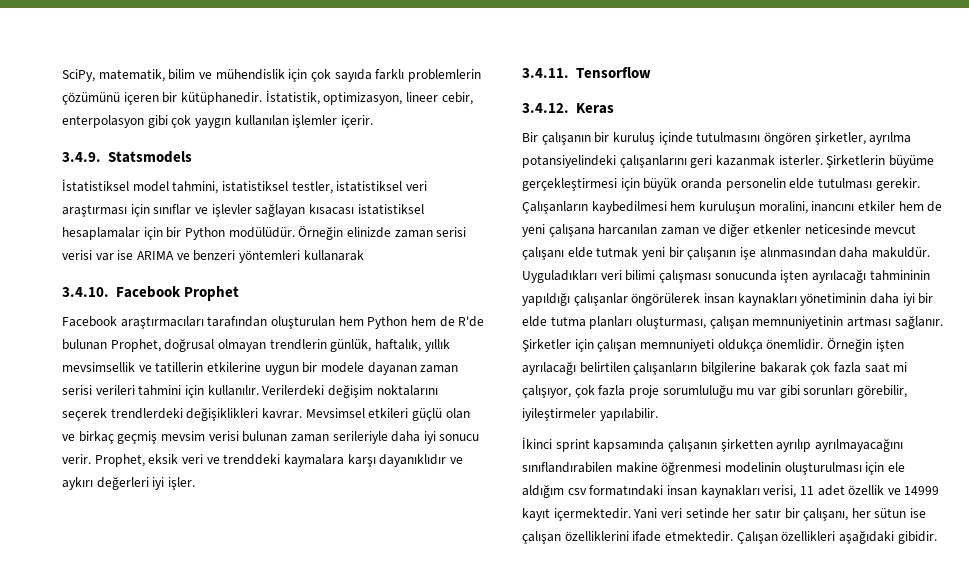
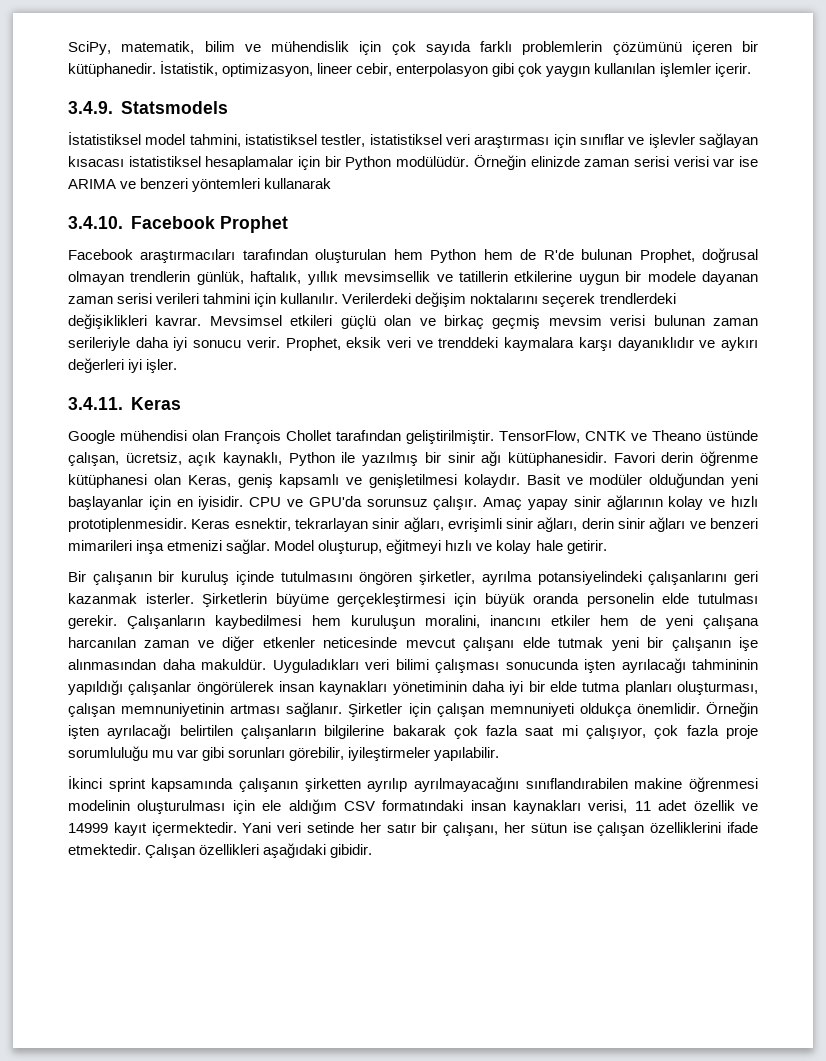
[575,67,651,78] [522,103,614,114] Tensorflow // 3.4.12. Keras -> [130,397,181,410] [68,430,758,444] [68,451,759,466] [68,473,759,488] [68,495,758,510] [68,517,758,532] [68,539,607,554] Keras // Google mühendisi olan François Chollet tarafından geliştirilmiştir. TensorFlow, CNTK ve Theano üstünde çalışan, ücretsiz, açık kaynaklı, Python ile yazılmış bir sinir ağı kütüphanesidir. Favori derin öğrenme kütüphanesi olan Keras, geniş kapsamlı ve genişletilmesi kolaydır. Basit ve modüler olduğundan yeni başlayanlar için en iyisidir. CPU ve GPU'da sorunsuz çalışır. Amaç yapay sinir ağlarının kolay ve hızlı prototiplenmesidir. Keras esnektir, tekrarlayan sinir ağları, evrişimli sinir ağları, derin sinir ağları ve benzeri mimarileri inşa etmenizi sağlar. Model oluşturup, eğitmeyi hızlı ve kolay hale getirir.
[567,488,587,495] csv -> [343,801,375,811] CSV

